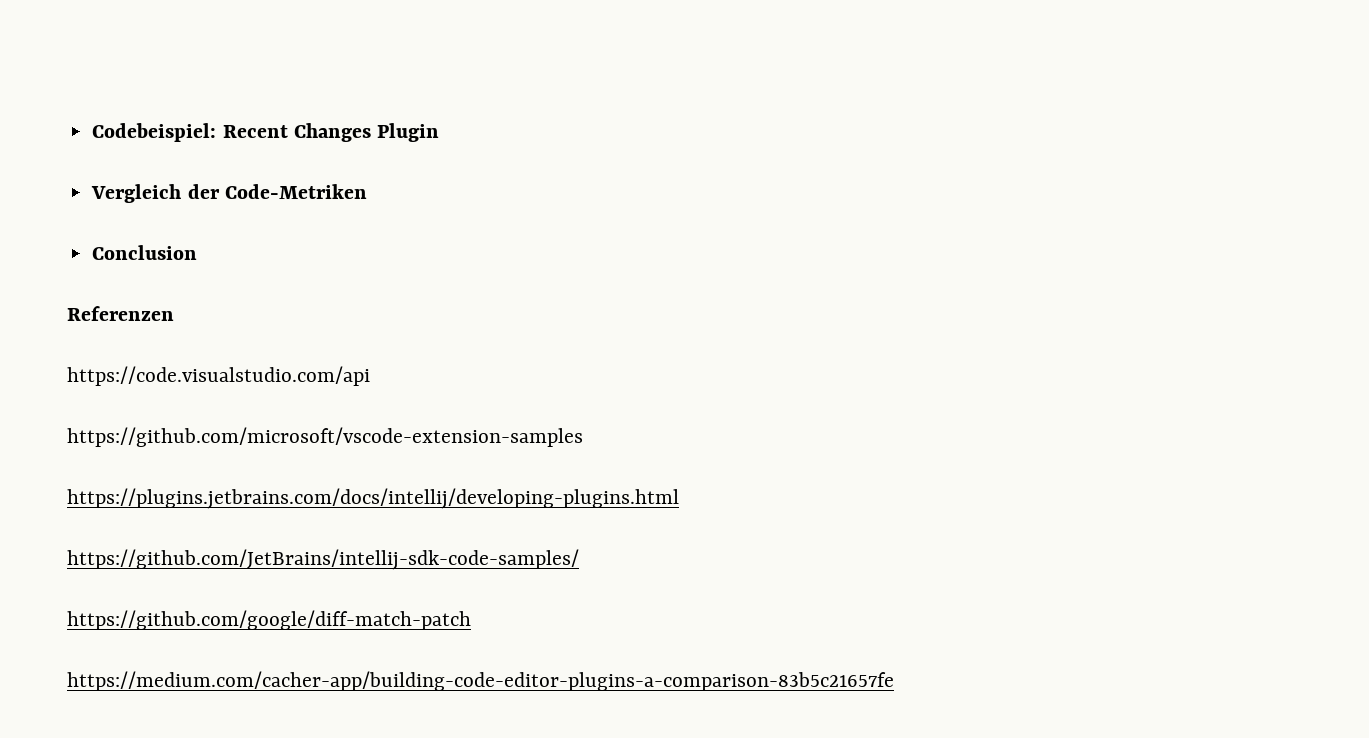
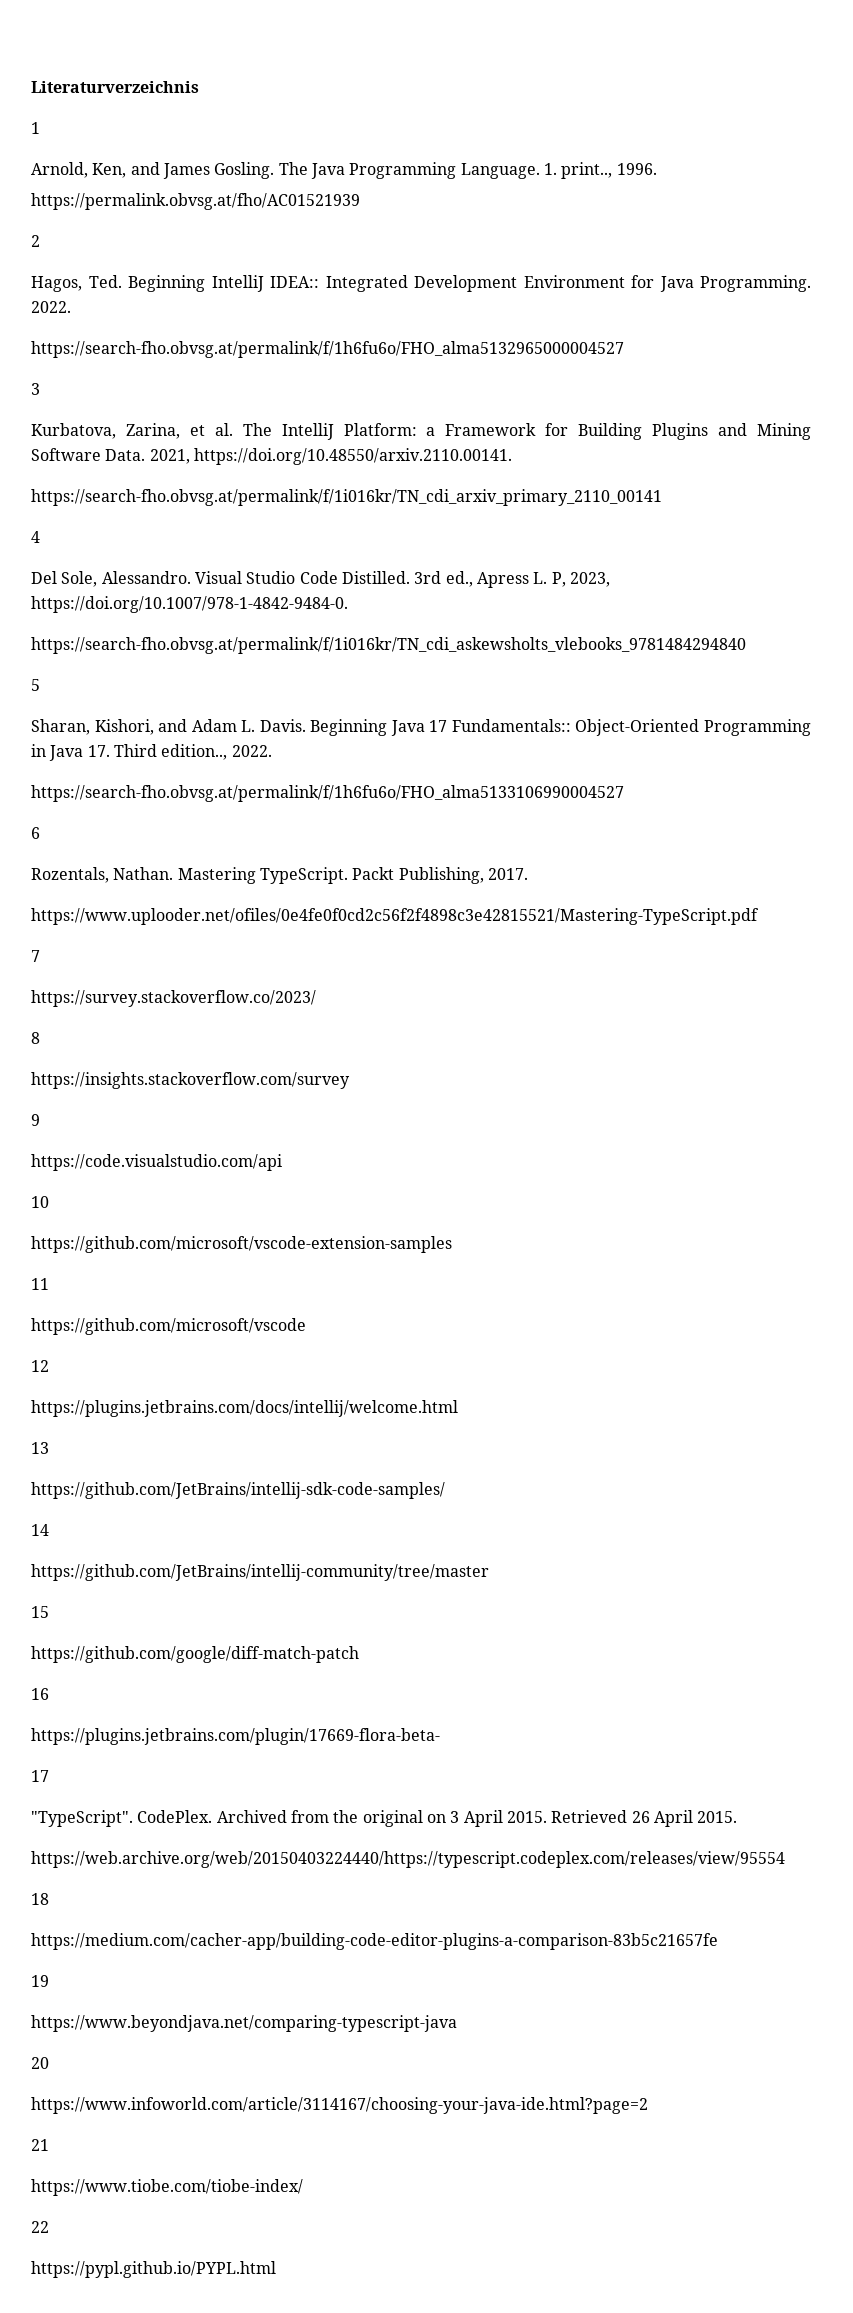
[92,123,439,142] [91,184,367,203] [92,245,198,260] [67,306,174,321] Codebeispiel: Recent Changes Plugin // Vergleich der Code-Metriken // Conclusion // Referenzen -> [31,81,199,93] [31,122,40,134] [31,162,657,179] [31,193,360,210] [31,235,40,247] [31,275,811,292] [31,301,71,313] [31,341,624,358] [31,383,40,395] [31,423,811,440] [31,448,512,465] [31,489,662,506] [31,531,40,543] [31,571,610,588] [31,596,348,613] [31,637,746,654] [31,679,40,691] [31,719,811,736] [31,744,272,761] [31,785,624,802] [31,827,40,839] [31,867,528,884] [31,908,759,925] [31,950,40,962] [31,990,316,1007] [31,1032,40,1044] [31,1072,350,1089] [31,1114,40,1126] Literaturverzeichnis // 1 // Arnold, Ken, and James Gosling. The Java Programming Language. 1. print.., 1996. // https://permalink.obvsg.at/fho/AC01521939 // 2 // Hagos, Ted. Beginning IntelliJ IDEA:: Integrated Development Environment for Java Programming. 2022. // https://search-fho.obvsg.at/permalink/f/1h6fu6o/FHO_alma5132965000004527 // 3 // Kurbatova, Zarina, et al. The IntelliJ Platform: a Framework for Building Plugins and Mining Software Data. 2021, https://doi.org/10.48550/arxiv.2110.00141. // https://search-fho.obvsg.at/permalink/f/1i016kr/TN_cdi_arxiv_primary_2110_00141 // 4 // Del Sole, Alessandro. Visual Studio Code Distilled. 3rd ed., Apress L. P, 2023, https://doi.org/10.1007/978-1-4842-9484-0. // https://search-fho.obvsg.at/permalink/f/1i016kr/TN_cdi_askewsholts_vlebooks_9781484294840 // 5 // Sharan, Kishori, and Adam L. Davis. Beginning Java 17 Fundamentals:: Object-Oriented Programming in Java 17. Third edition.., 2022. // https://search-fho.obvsg.at/permalink/f/1h6fu6o/FHO_alma5133106990004527 // 6 // Rozentals, Nathan. Mastering TypeScript. Packt Publishing, 2017. // https://www.uplooder.net/ofiles/0e4fe0f0cd2c56f2f4898c3e42815521/Mastering-TypeScript.pdf // 7 // https://survey.stackoverflow.co/2023/ // 8 // https://insights.stackoverflow.com/survey // 9
(370, 376) none -> [31,1196,49,1208] // 10
[67,488,679,509] [67,549,579,570] [67,610,471,630] [67,671,894,691] https://plugins.jetbrains.com/docs/intellij/developing-plugins.html // https://github.com/JetBrains/intellij-sdk-code-samples/ // https://github.com/google/diff-match-patch // https://medium.com/cacher-app/building-code-editor-plugins-a-comparison-83b5c21657fe -> [31,1278,49,1290] [31,1318,306,1335] [31,1360,49,1372] [31,1400,458,1417] [31,1442,49,1454] [31,1482,445,1499] [31,1524,49,1536] [31,1564,489,1581] [31,1606,49,1618] [31,1646,359,1663] [31,1688,49,1700] [31,1728,440,1745] [31,1770,49,1782] [31,1810,738,1827] [31,1851,785,1868] [31,1893,49,1905] [31,1933,718,1950] [31,1975,49,1987] [31,2015,457,2032] [31,2057,49,2069] [31,2097,648,2114] [31,2139,49,2151] [31,2179,303,2196] [31,2221,49,2233] [31,2261,276,2278] 11 // https://github.com/microsoft/vscode // 12 // https://plugins.jetbrains.com/docs/intellij/welcome.html // 13 // https://github.com/JetBrains/intellij-sdk-code-samples/ // 14 // https://github.com/JetBrains/intellij-community/tree/master // 15 // https://github.com/google/diff-match-patch // 16 // https://plugins.jetbrains.com/plugin/17669-flora-beta- // 17 // "TypeScript". CodePlex. Archived from the original on 3 April 2015. Retrieved 26 April 2015. // https://web.archive.org/web/20150403224440/https://typescript.codeplex.com/releases/view/95554 // 18 // https://medium.com/cacher-app/building-code-editor-plugins-a-comparison-83b5c21657fe // 19 // https://www.beyondjava.net/comparing-typescript-java // 20 // https://www.infoworld.com/article/3114167/choosing-your-java-ide.html?page=2 // 21 // https://www.tiobe.com/tiobe-index/ // 22 // https://pypl.github.io/PYPL.html

